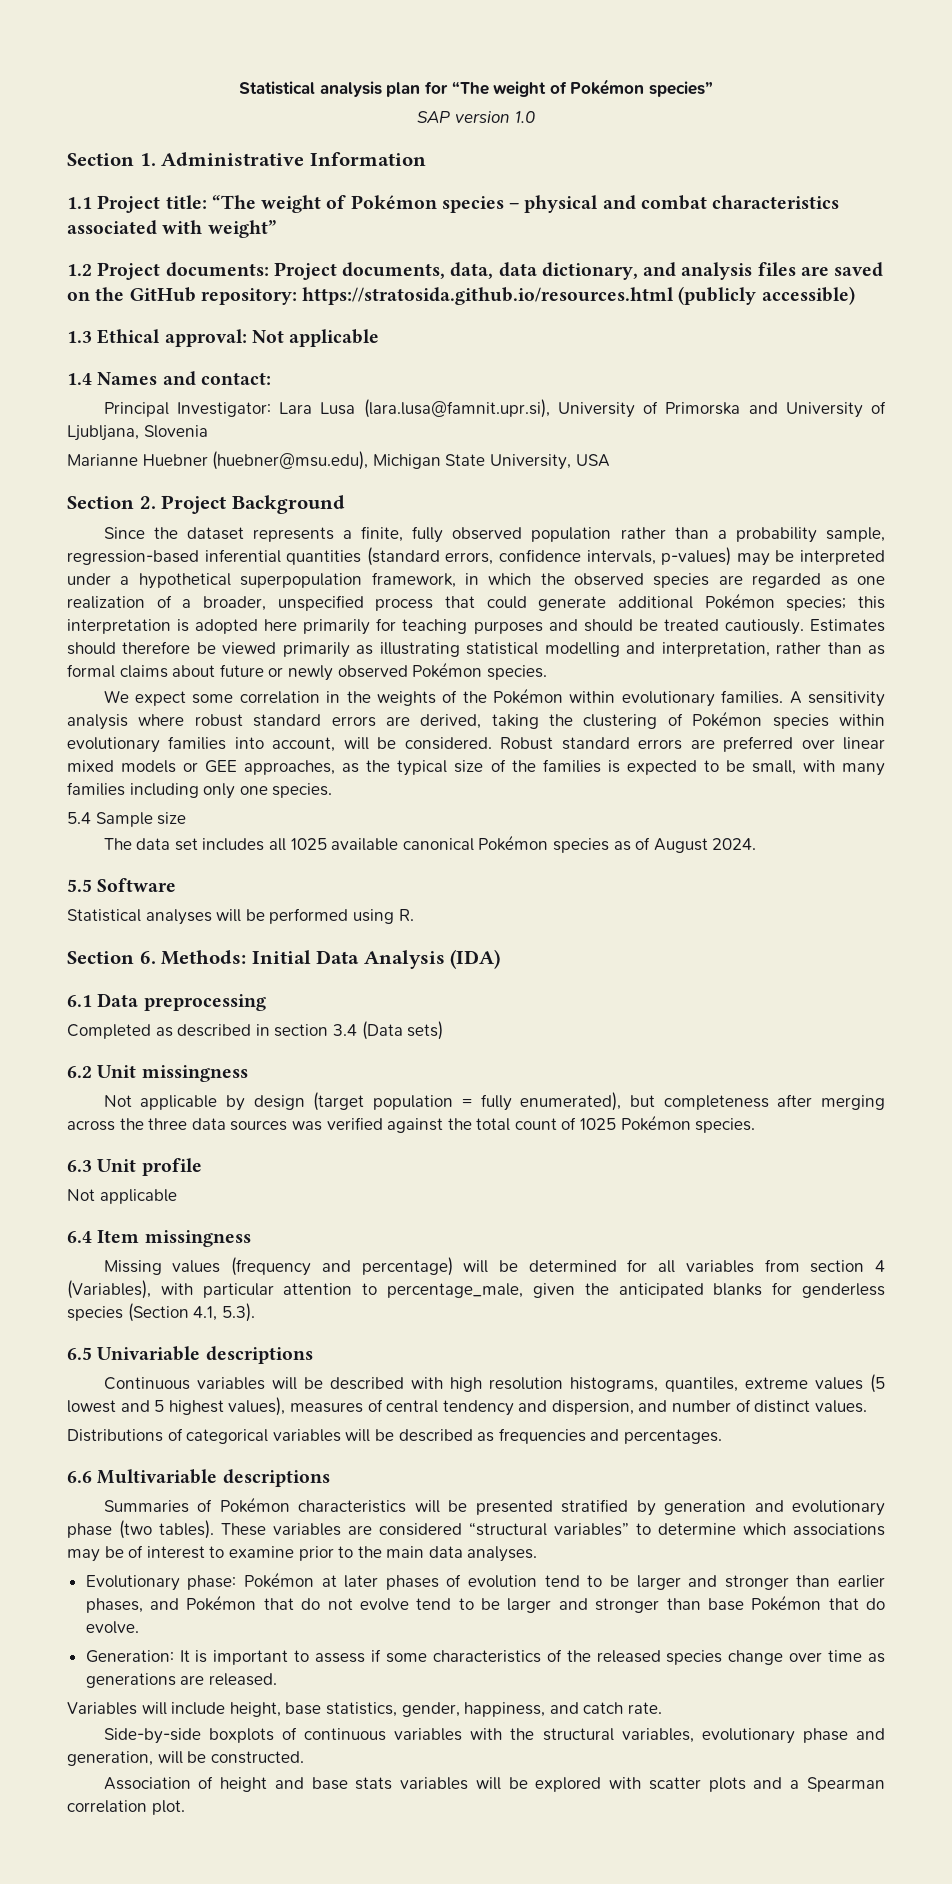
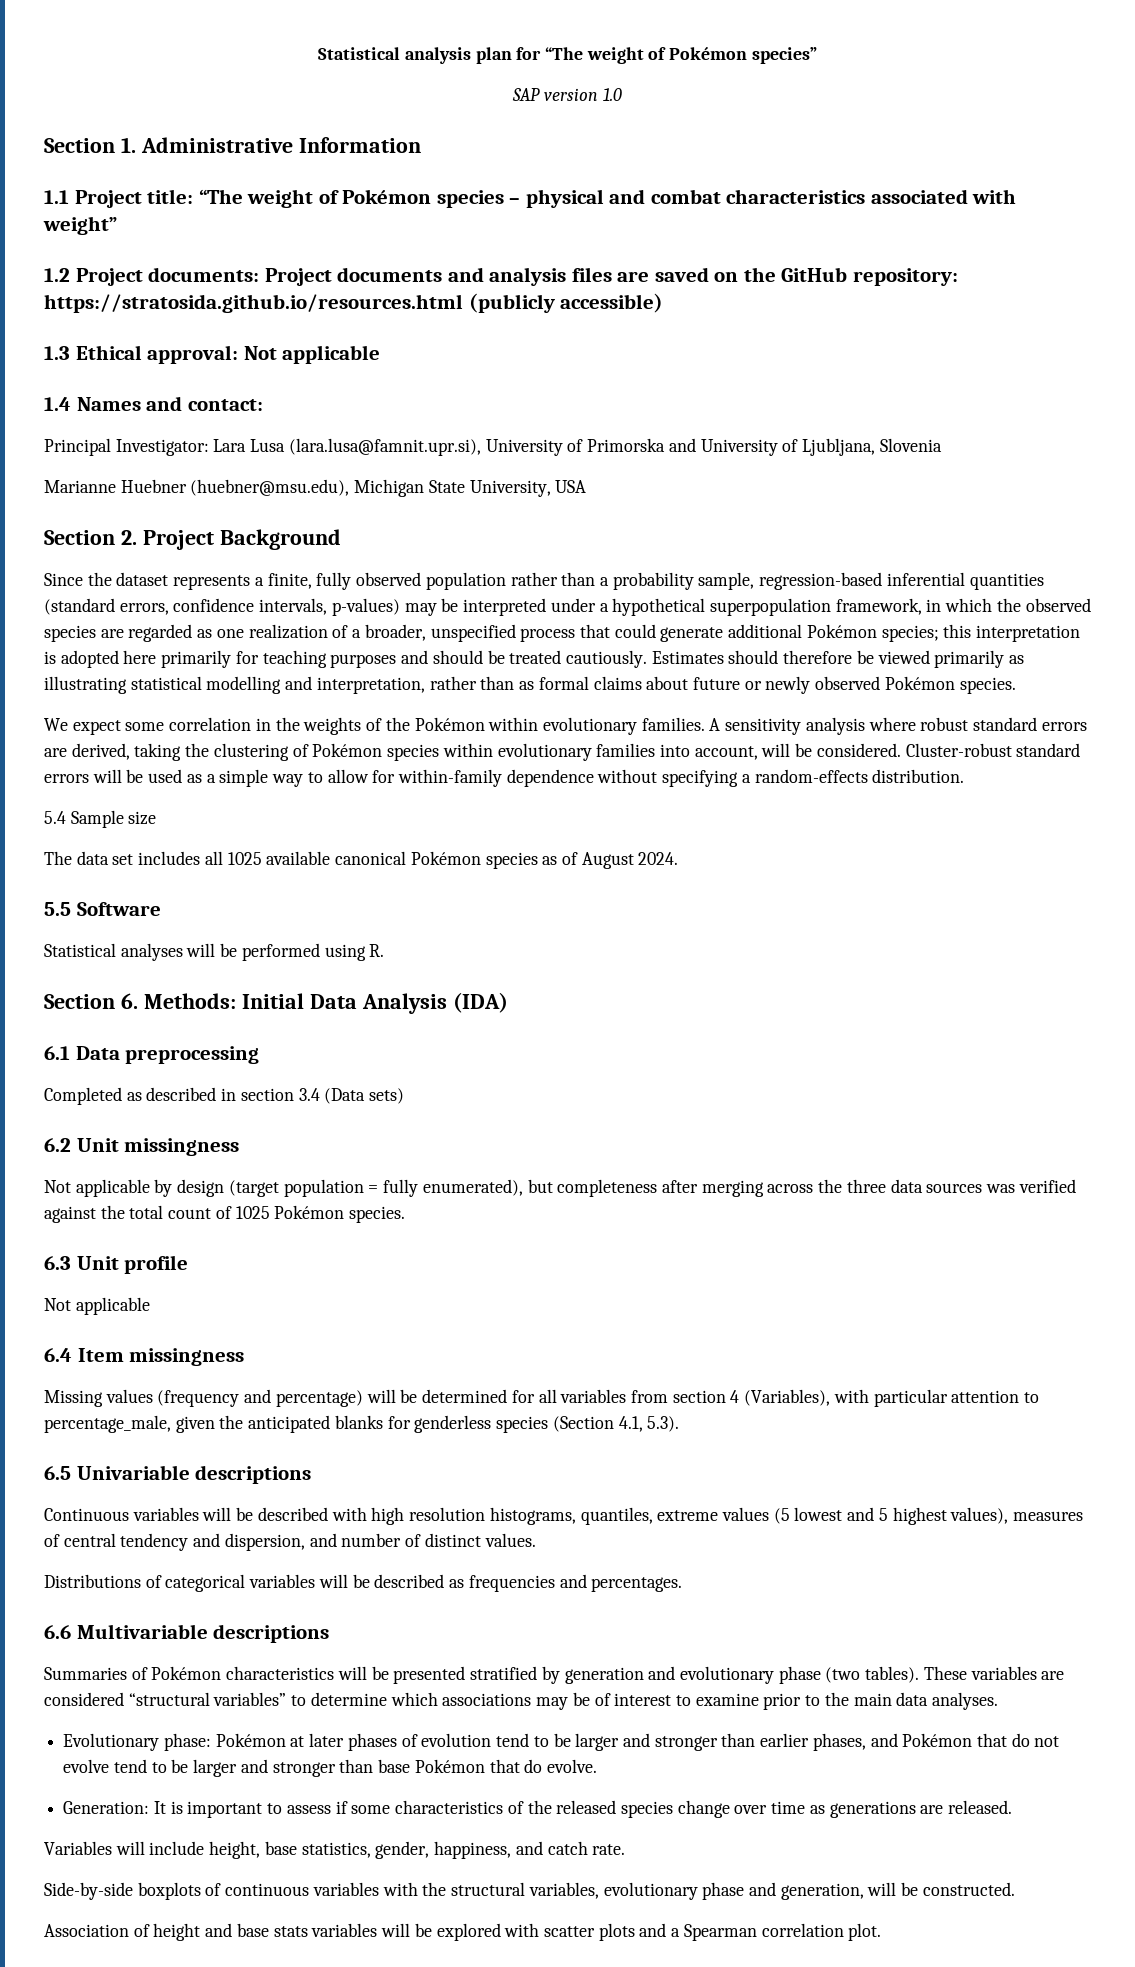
[342,262,638,280] documents, data, data dictionary, -> [337,267,443,282] documents
[500,736,885,752] [67,759,885,776] [67,782,333,799] Robust standard errors are preferred over linear mixed models or GEE approaches, as the typical size of the families is expected to be small, with many families including only one species. -> [905,743,1081,757] [44,769,965,787] Cluster-robust standard errors will be used as a simple way to allow for within-family dependence without specifying a random-effects distribution.

